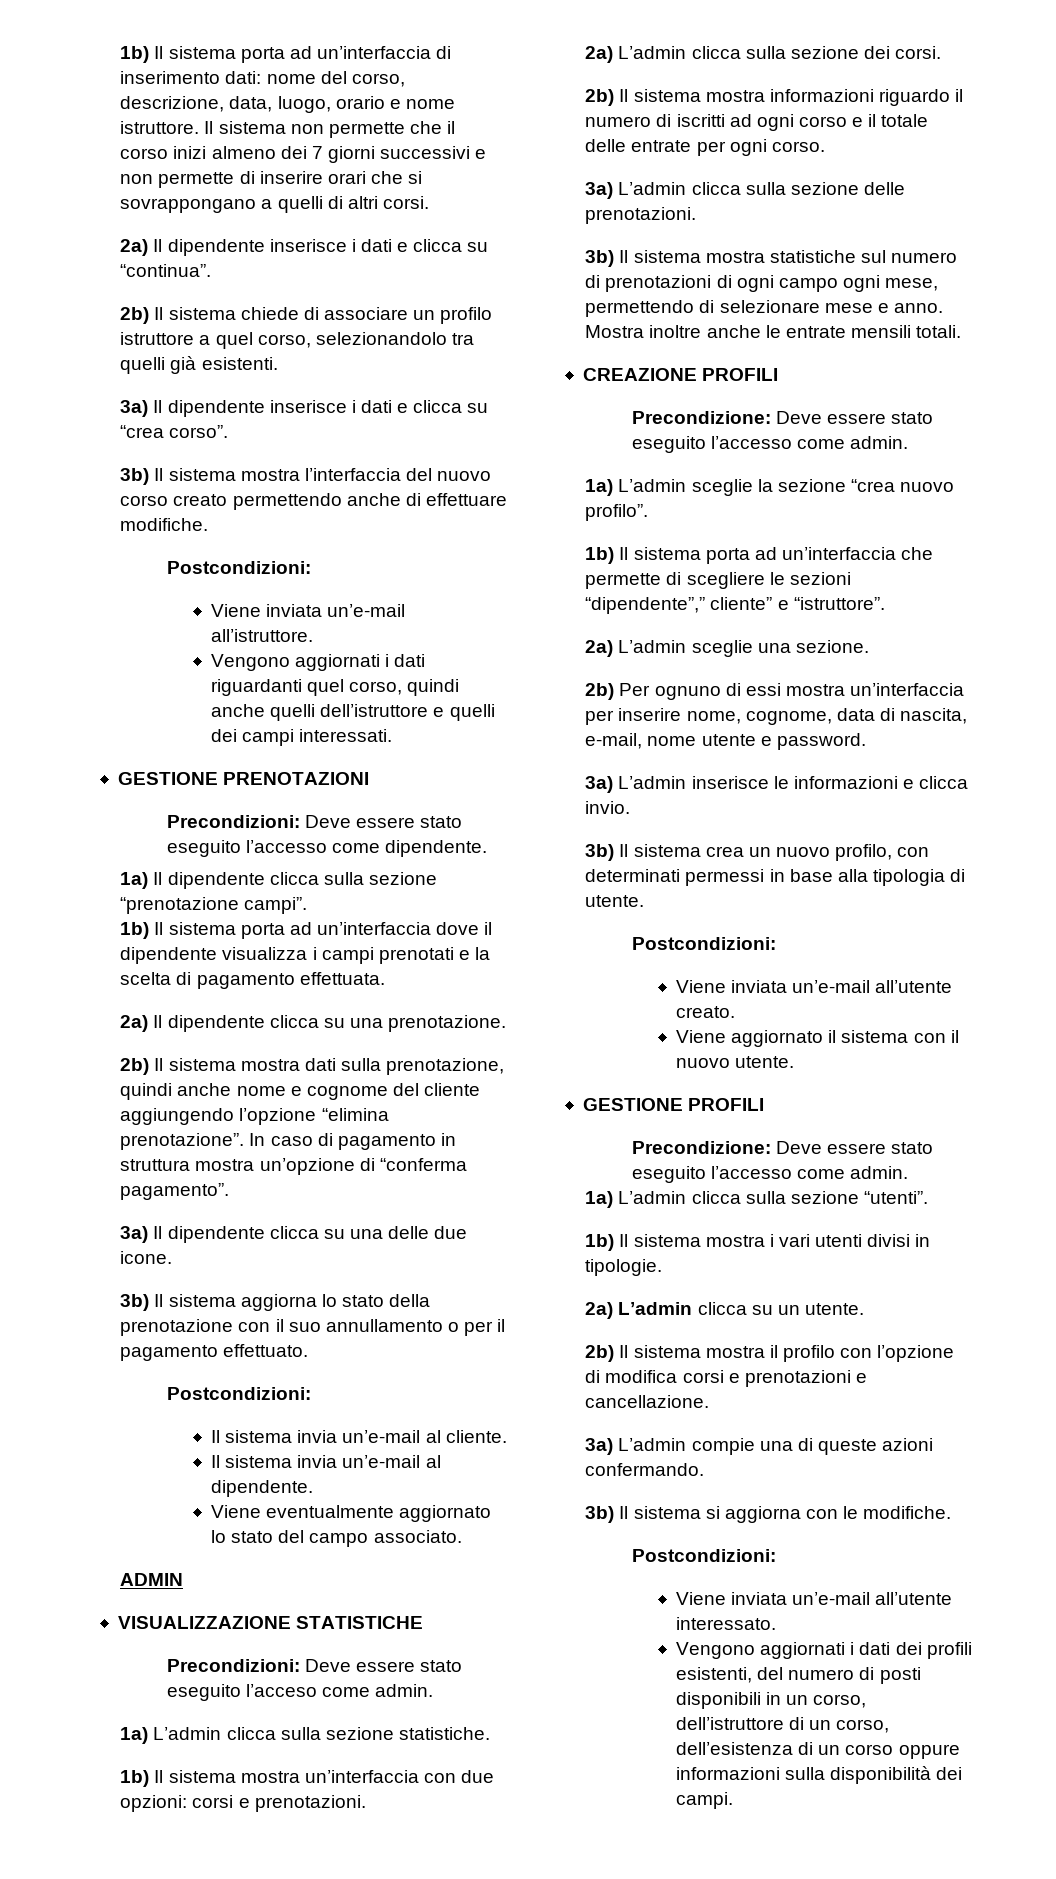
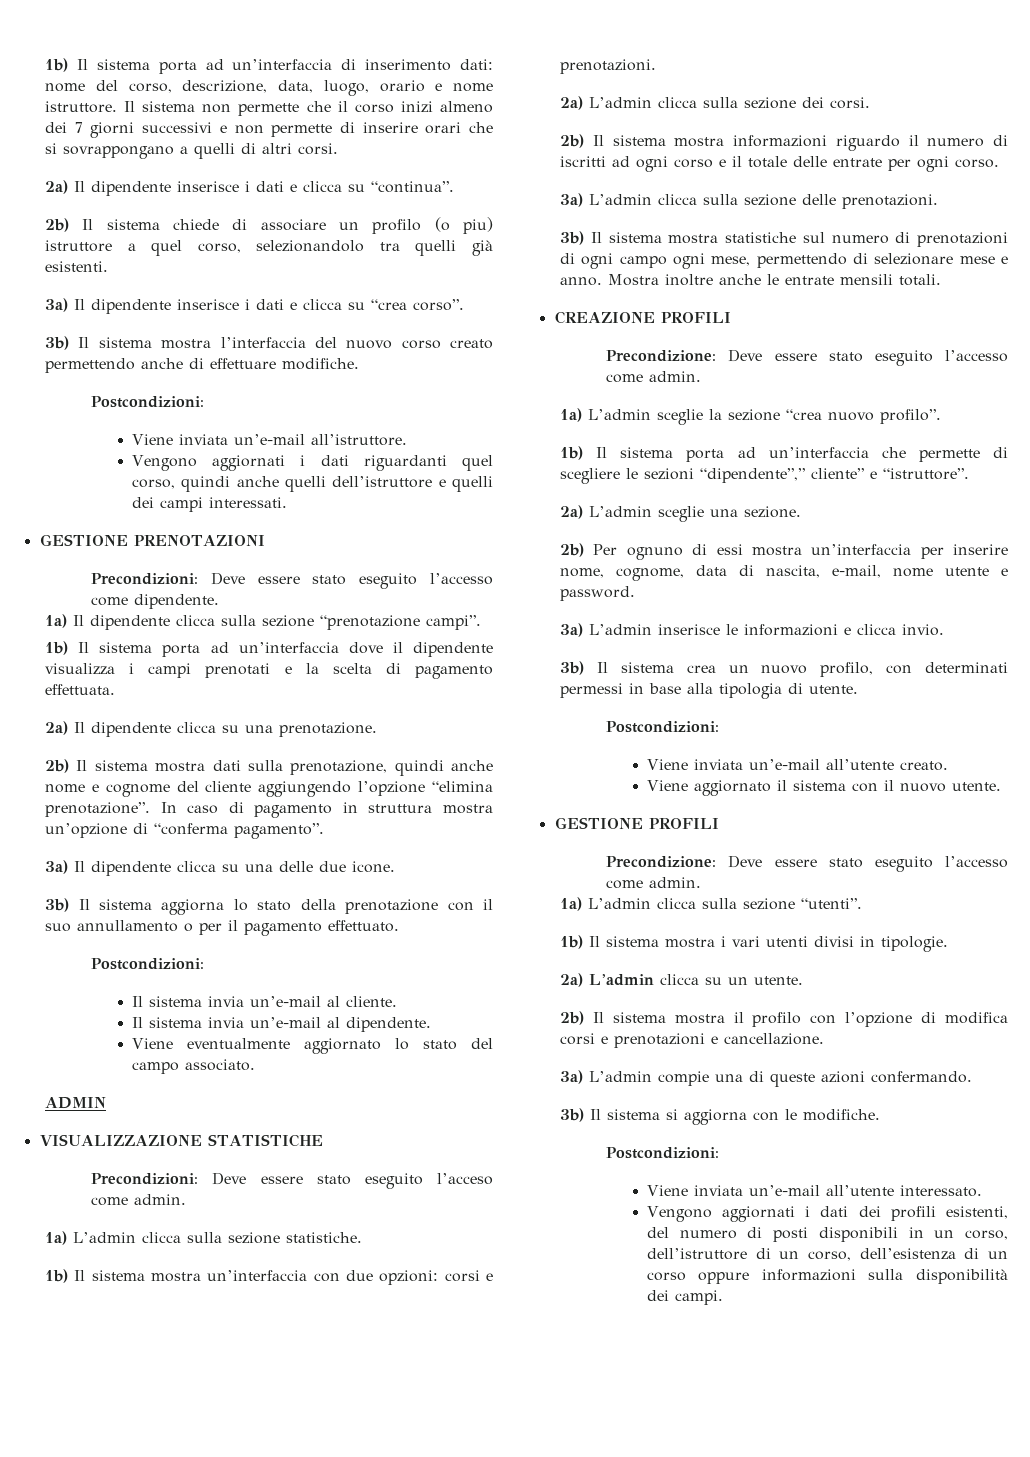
(493, 315) none -> [434,217,493,234] (o piu)

